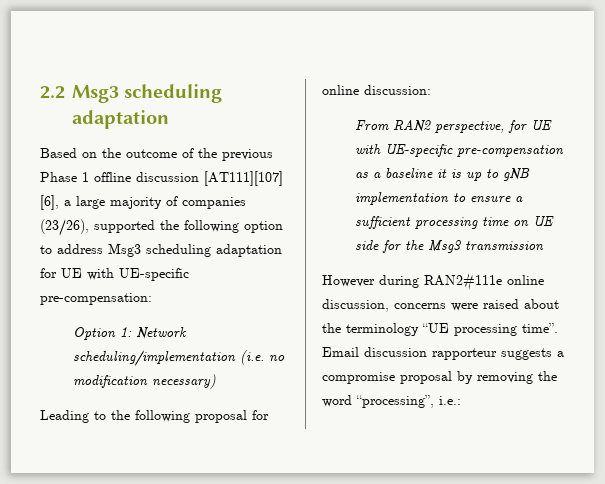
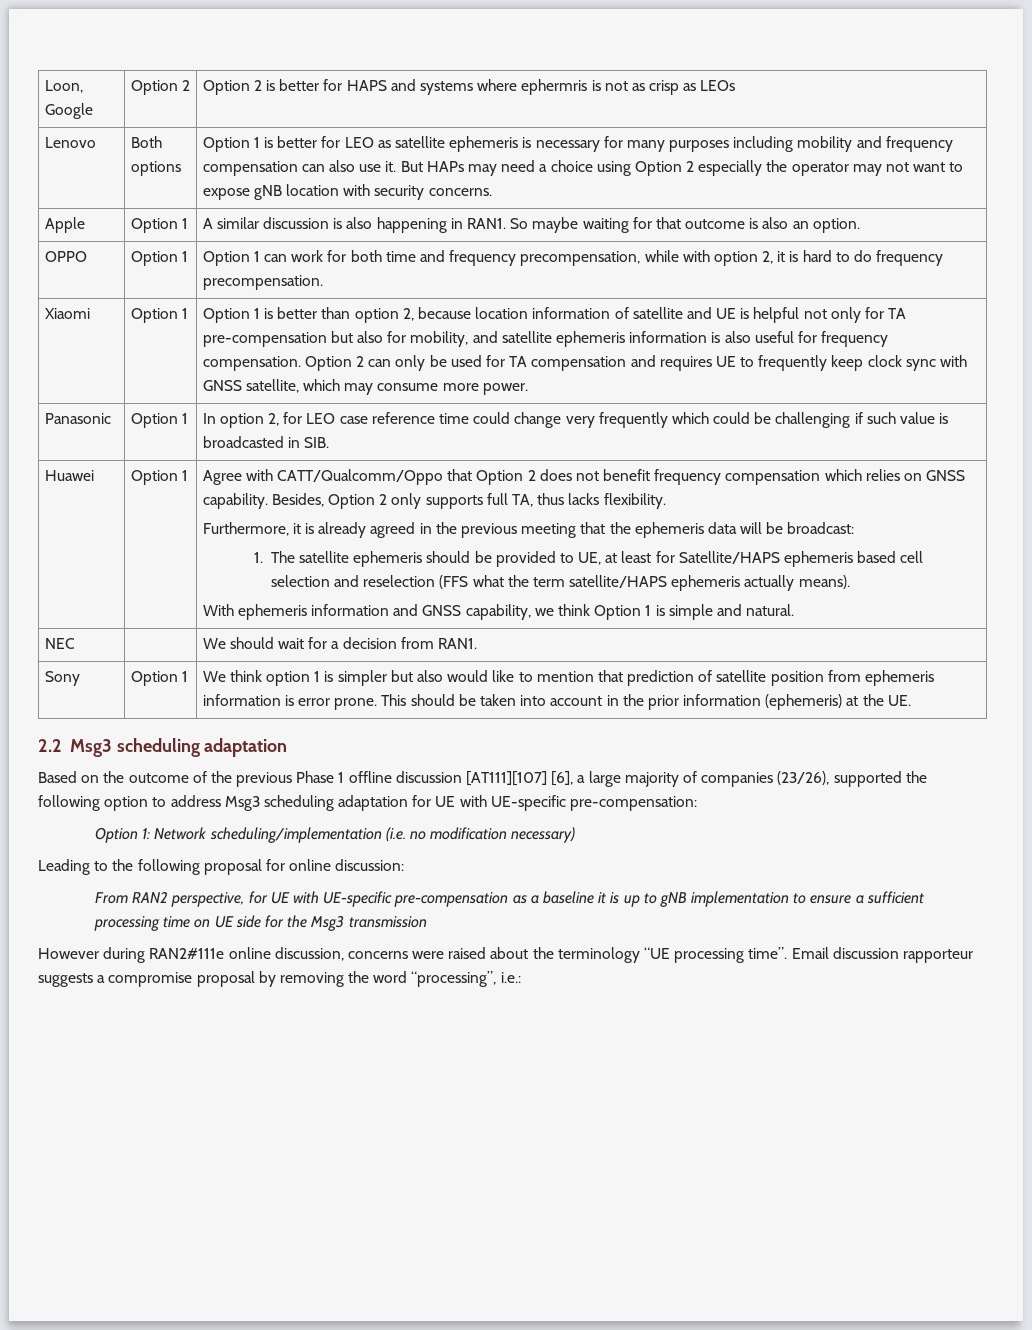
(40, 92) none -> [44,80,83,93] [44,103,93,119] [130,80,190,95] [202,79,736,95] [44,137,96,148] [130,136,162,148] [130,161,181,176] [202,136,953,152] [202,160,964,176] [202,184,492,200] [44,217,85,233] [130,218,188,233] [202,217,860,233] [44,251,87,262] [130,251,188,266] [202,250,944,266] [202,275,323,290] [44,308,90,319] [130,308,188,323] [202,307,907,323] [202,331,889,347] [202,355,967,371] [202,379,528,395] [44,413,111,424] [130,413,188,428] [202,412,949,428] [202,436,330,448] [44,470,94,481] [130,470,188,485] [202,469,966,485] [202,493,666,509] [202,522,855,538] [254,551,924,567] [270,575,850,591] [202,604,795,620] [44,638,75,649] [202,637,477,649] [44,671,80,686] [130,671,188,686] [202,670,934,686] [202,694,911,710] Loon, Google | Option 2 | Option 2 is better for HAPS and systems where ephermris is not as crisp as LEOs // Lenovo | Both options | Option 1 is better for LEO as satellite ephemeris is necessary for many purposes including mobility and frequency compensation can also use it. But HAPs may need a choice using Option 2 especially the operator may not want to expose gNB location with security concerns. // Apple | Option 1 | A similar discussion is also happening in RAN1. So maybe waiting for that outcome is also an option. // OPPO | Option 1 | Option 1 can work for both time and frequency precompensation, while with option 2, it is hard to do frequency precompensation. // Xiaomi | Option 1 | Option 1 is better than option 2, because location information of satellite and UE is helpful not only for TA pre-compensation but also for mobility, and satellite ephemeris information is also useful for frequency compensation. Option 2 can only be used for TA compensation and requires UE to frequently keep clock sync with GNSS satellite, which may consume more power. // Panasonic | Option 1 | In option 2, for LEO case reference time could change very frequently which could be challenging if such value is broadcasted in SIB. // Huawei | Option 1 | Agree with CATT/Qualcomm/Oppo that Option 2 does not benefit frequency compensation which relies on GNSS capability. Besides, Option 2 only supports full TA, thus lacks flexibility. // Furthermore, it is already agreed in the previous meeting that the ephemeris data will be broadcast: // 1. The satellite ephemeris should be provided to UE, at least for Satellite/HAPS ephemeris based cell selection and reselection (FFS what the term satellite/HAPS ephemeris actually means). // With ephemeris information and GNSS capability, we think Option 1 is simple and natural. // NEC | | We should wait for a decision from RAN1. // Sony | Option 1 | We think option 1 is simpler but also would like to mention that prediction of satellite position from ephemeris information is error prone. This should be taken into account in the prior information (ephemeris) at the UE. //

